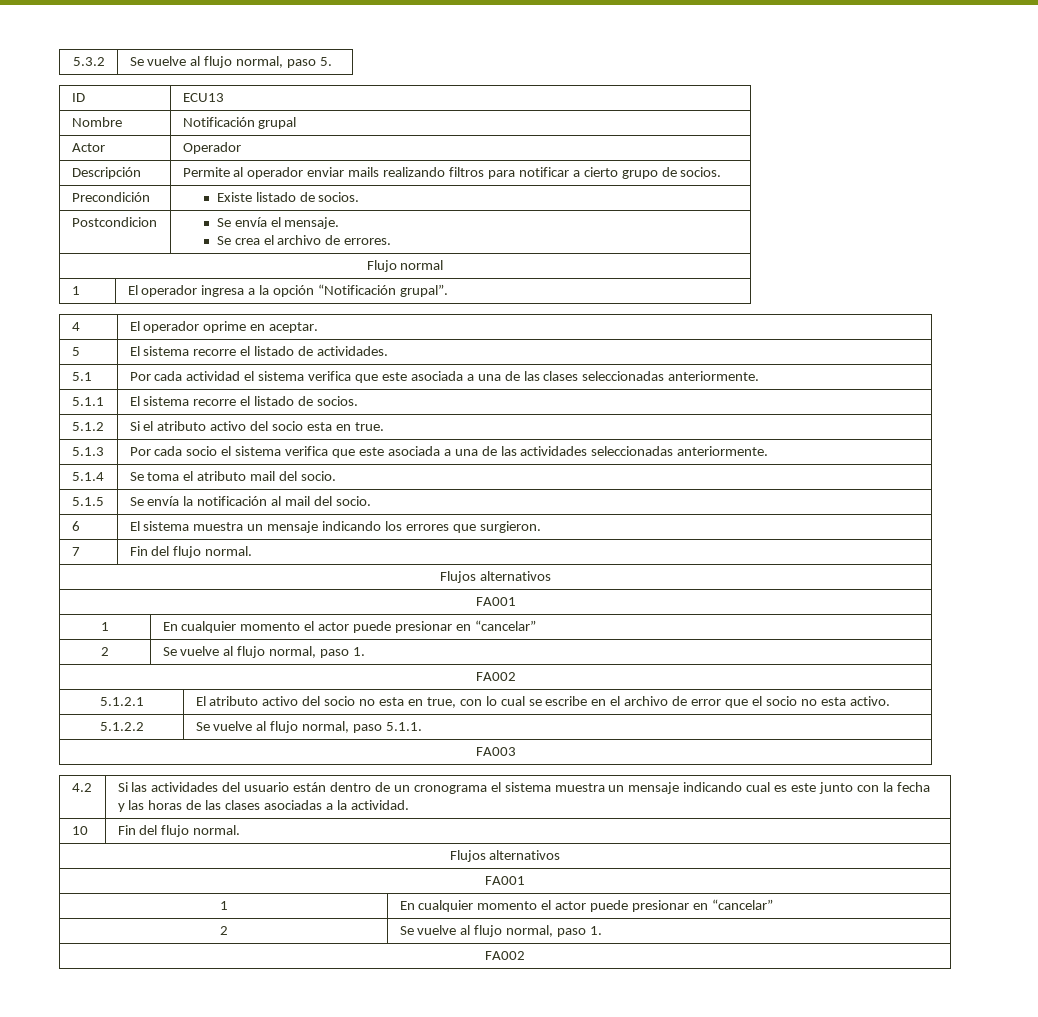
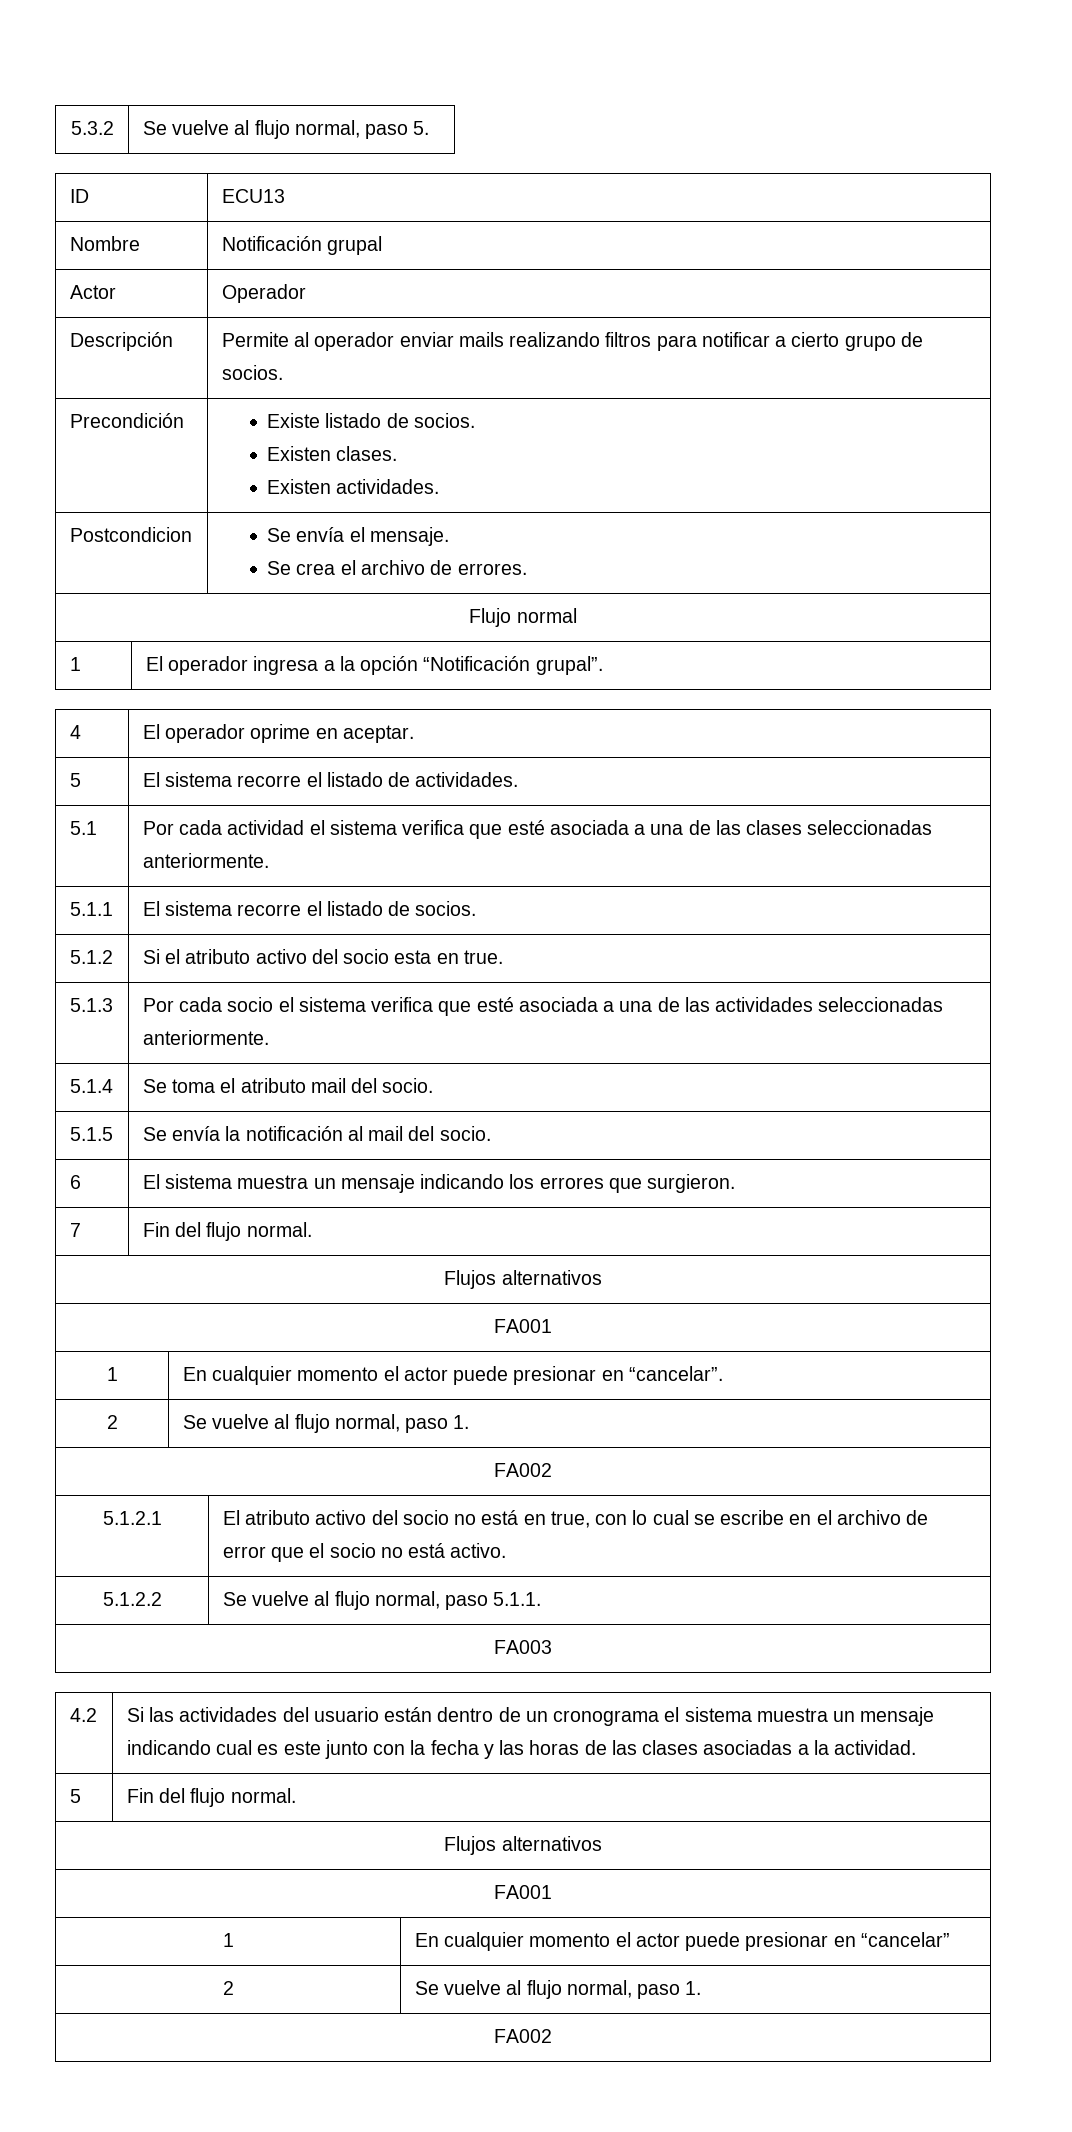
(360, 197) none -> [267,446,398,461] [267,479,440,494] // Existen clases. // Existen actividades.
[381,372,407,381] este -> [507,820,545,835] esté
[358,447,384,456] este -> [476,997,514,1012] esté
[474,620,536,631] “cancelar” -> [628,1366,723,1381] “cancelar”.
[379,697,405,706] esta -> [481,1510,519,1525] está
[820,697,846,706] esta -> [408,1543,446,1558] está
[71,826,88,835] 10 -> [69,1789,81,1803] 5

